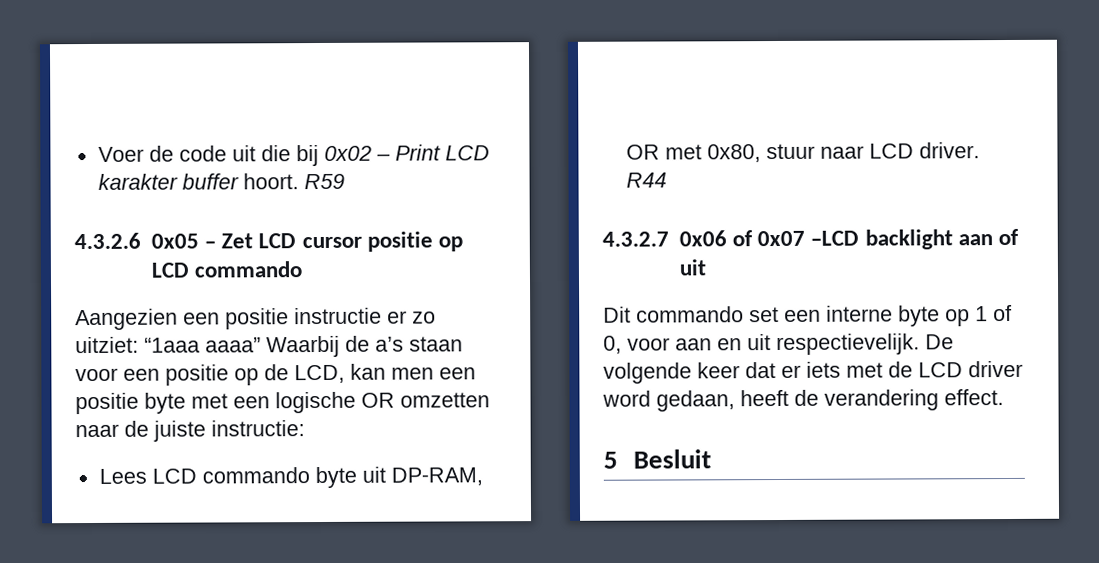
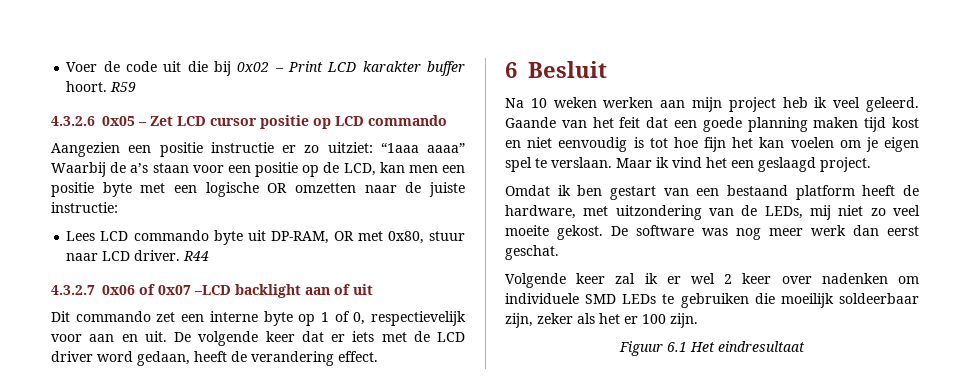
[749,307,779,323] set -> [156,312,176,322] zet
(622, 344) none -> [370,311,466,326] respectievelijk
[747,333,920,356] uit respectievelijk. -> [144,331,167,342] uit.
[603,451,618,469] 5 -> [505,62,517,78] 6
(712, 459) none -> [505,97,919,112] [505,117,919,132] [505,137,919,152] [505,157,871,172] [505,185,919,200] [505,205,920,220] [505,225,919,240] [505,245,559,260] [505,273,919,288] [505,293,919,308] [505,313,698,328] [619,341,805,356] // Na 10 weken werken aan mijn project heb ik veel geleerd. Gaande van het feit dat een goede planning maken tijd kost en niet eenvoudig is tot hoe fijn het kan voelen om je eigen spel te verslaan. Maar ik vind het een geslaagd project. // Omdat ik ben gestart van een bestaand platform heeft de hardware, met uitzondering van de LEDs, mij niet zo veel moeite gekost. De software was nog meer werk dan eerst geschat. // Volgende keer zal ik er wel 2 keer over nadenken om individuele SMD LEDs te gebruiken die moeilijk soldeerbaar zijn, zeker als het er 100 zijn. // Figuur 6.1 Het eindresultaat

